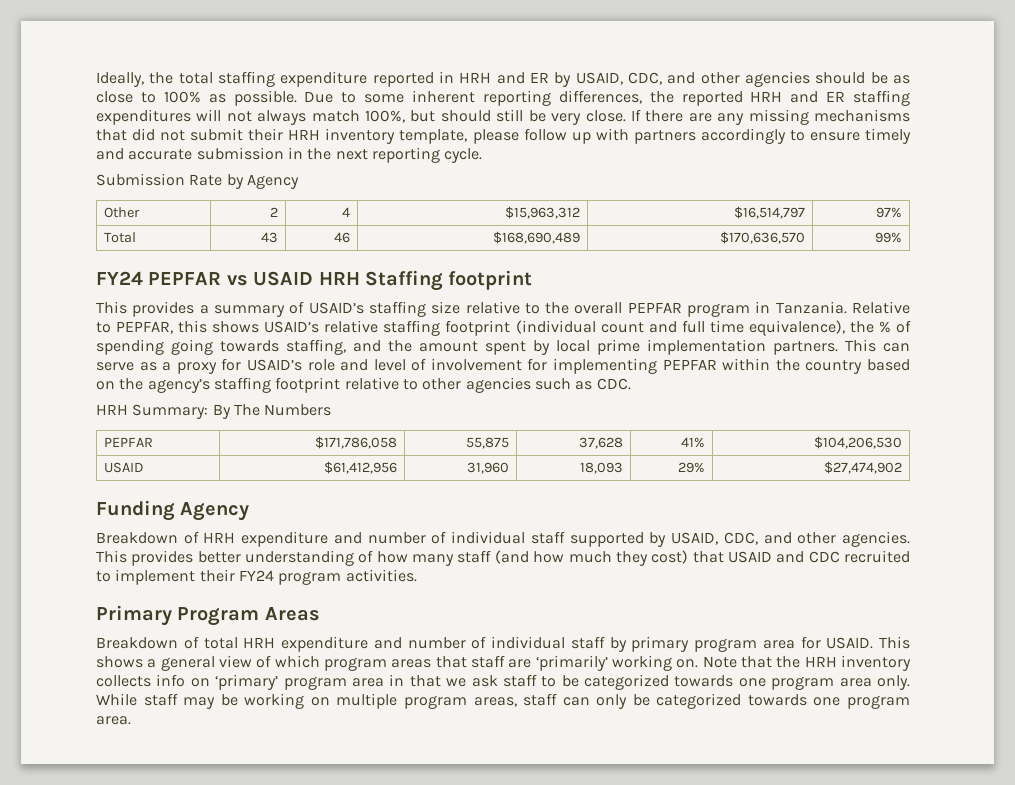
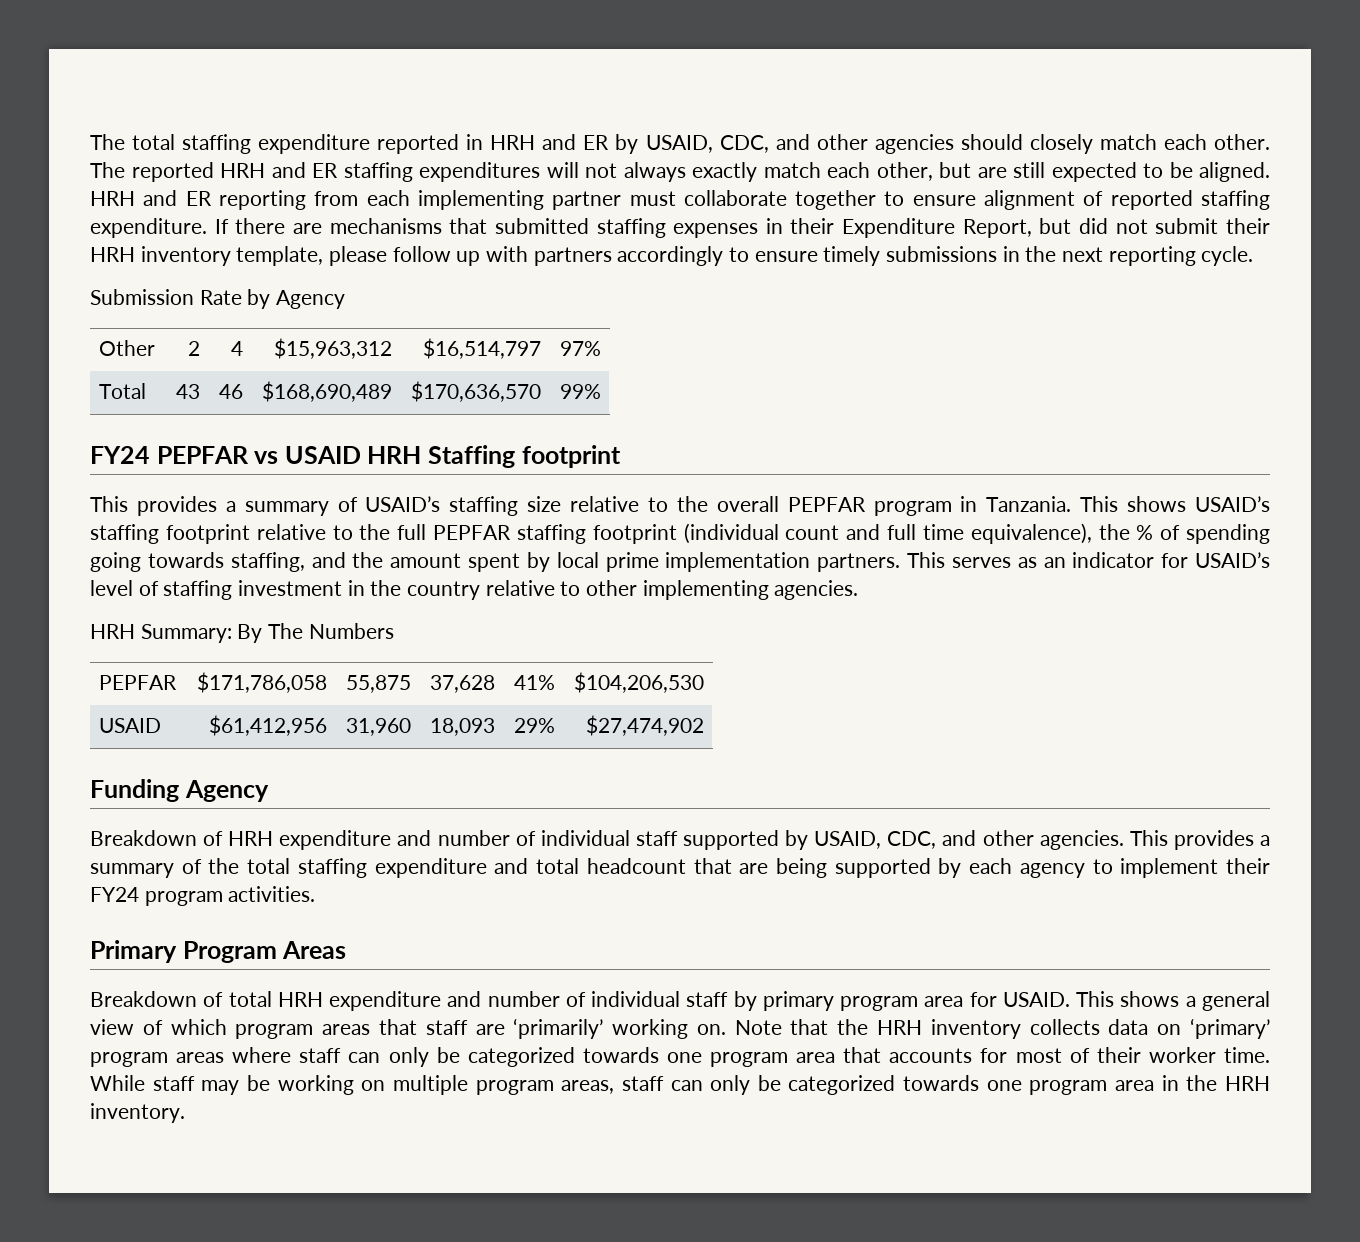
[96,72,174,87] Ideally, the -> [90,134,125,150] The
[870,72,911,84] [96,90,674,106] be as close to 100% as possible. Due to some inherent reporting differences, the -> [1029,134,1270,154] [90,162,125,178] closely match each other. The
[311,109,910,125] [96,129,127,141] match 100%, but should still be very close. If there are any missing mechanisms that -> [692,162,1270,182] [90,190,1270,210] [90,218,1072,238] exactly match each other, but are still expected to be aligned. HRH and ER reporting from each implementing partner must collaborate together to ensure alignment of reported staffing expenditure. If there are mechanisms that submitted staffing expenses in their Expenditure Report, but
[96,147,284,160] and accurate submission -> [886,246,998,262] submissions
[852,301,910,314] [96,320,379,334] Relative to PEPFAR, this shows USAID’s relative -> [1080,496,1271,512] [90,524,511,544] This shows USAID’s staffing footprint relative to the full PEPFAR
[883,343,910,352] [96,358,911,374] [96,377,631,393] can serve as a proxy for USAID’s role and level of involvement for implementing PEPFAR within the country based on the agency’s staffing footprint relative to other agencies such as CDC. -> [951,552,1270,568] [90,580,859,600] serves as an indicator for USAID’s level of staffing investment in the country relative to other implementing agencies.
[197,550,911,566] better understanding of how many staff (and how much they cost) that USAID and CDC recruited -> [1259,835,1270,846] [90,858,1085,878] a summary of the total staffing expenditure and total headcount that are being supported by each agency
[156,674,186,687] info -> [1108,1019,1149,1035] data
[351,674,911,690] area in that we ask staff to be categorized towards one program area only. -> [176,1047,1270,1067] areas where staff can only be categorized towards one program area that accounts for most of their worker time.
[96,716,131,725] area. -> [1115,1075,1270,1091] [90,1103,185,1123] area in the HRH inventory.

